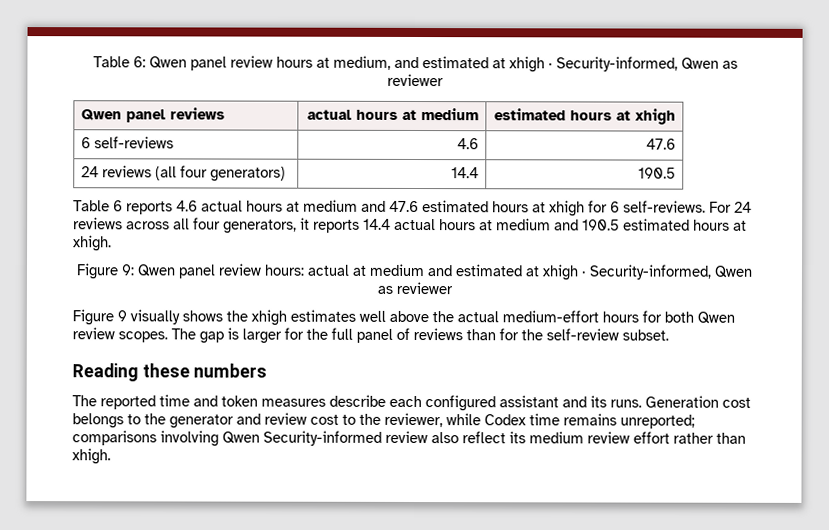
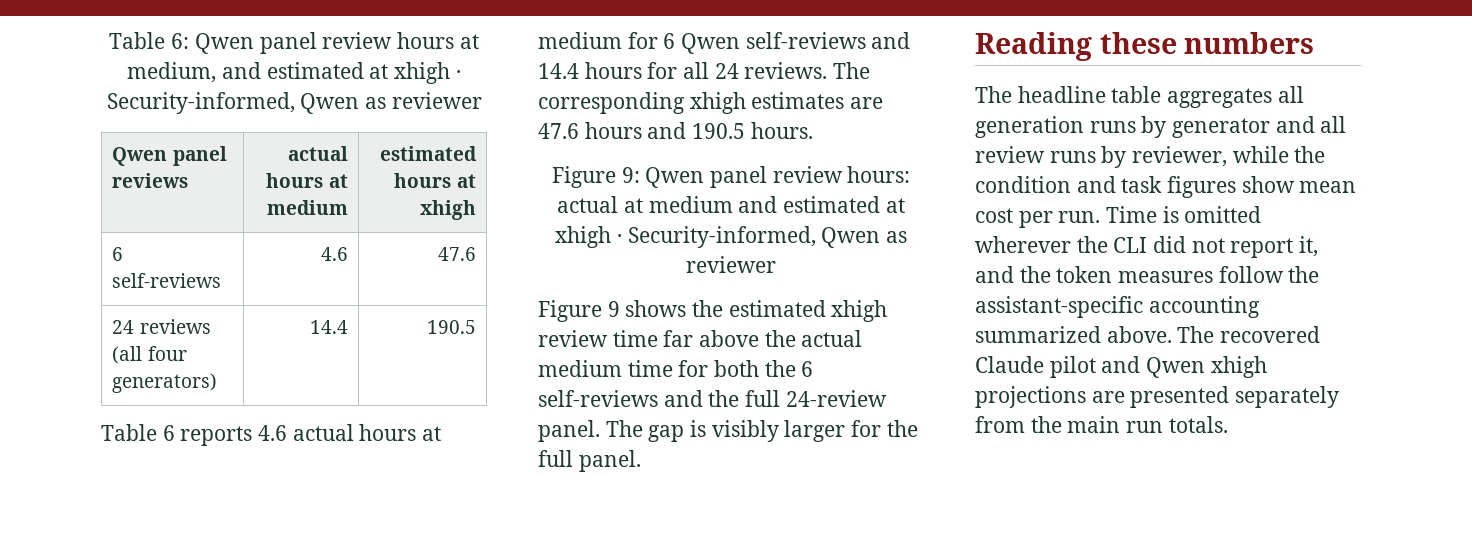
[361,200,752,217] [73,217,747,234] [73,235,112,252] and 47.6 estimated hours at xhigh for 6 self-reviews. For 24 reviews across all four generators, it reports 14.4 actual hours at medium and 190.5 estimated hours at xhigh. -> [627,32,911,54] [538,62,871,79] [538,92,884,114] [538,122,813,139] for 6 Qwen self-reviews and 14.4 hours for all 24 reviews. The corresponding xhigh estimates are 47.6 hours and 190.5 hours.
[130,309,180,325] visually -> (620, 309) none
[251,309,735,326] [72,327,168,343] xhigh estimates well above the actual medium-effort hours for both Qwen review scopes. -> [728,300,888,322] [538,330,863,347] [538,360,814,377] [538,390,887,407] [538,420,600,442] estimated xhigh review time far above the actual medium time for both the 6 self-reviews and the full 24-review panel.
(239, 333) none -> [711,420,779,442] visibly
[356,327,669,343] [72,363,268,382] [72,394,751,412] [72,412,695,429] [72,430,746,447] [72,448,111,465] panel of reviews than for the self-review subset. // Reading these numbers // The reported time and token measures describe each configured assistant and its runs. Generation cost belongs to the generator and review cost to the reviewer, while Codex time remains unreported; comparisons involving Qwen Security-informed review also reflect its medium review effort rather than xhigh. -> [578,450,641,472] [975,32,1315,61] [975,86,1304,108] [975,116,1347,138] [975,146,1326,168] [975,176,1357,198] [975,206,1262,228] [975,236,1319,258] [975,266,1320,283] [975,296,1260,318] [975,326,1321,343] [975,356,1267,378] [975,386,1340,408] [975,416,1228,433] panel. // Reading these numbers // The headline table aggregates all generation runs by generator and all review runs by reviewer, while the condition and task figures show mean cost per run. Time is omitted wherever the CLI did not report it, and the token measures follow the assistant-specific accounting summarized above. The recovered Claude pilot and Qwen xhigh projections are presented separately from the main run totals.

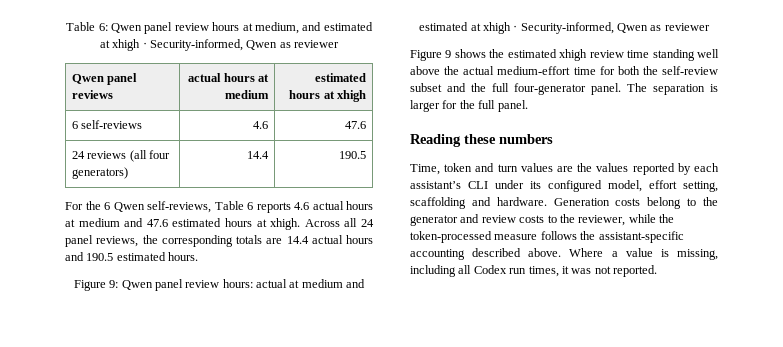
(476, 327) none -> [65,201,211,213] For the 6 Qwen self-reviews,
[627,32,911,54] [538,62,871,79] [538,92,884,114] [538,123,579,139] for 6 Qwen self-reviews and 14.4 hours for all 24 reviews. The corresponding xhigh estimates are 47.6 -> [124,218,374,230] [65,235,343,247] and 47.6 estimated hours at xhigh. Across all 24 panel reviews, the corresponding totals are 14.4 actual
(746, 131) none -> [116,252,166,261] estimated
[663,330,694,347] far -> [652,49,719,61] standing well
[538,360,622,377] medium -> [497,66,571,75] medium-effort
[801,361,814,377] [538,390,658,407] 6 self-reviews -> [662,66,718,75] [410,83,442,92] self-review subset
[785,390,887,407] 24-review -> [514,83,586,95] four-generator
[648,420,779,442] gap is visibly -> [653,84,718,95] separation is
[975,86,1304,108] [975,116,1347,138] [975,146,1326,168] [975,176,1357,198] [975,206,1262,228] [975,236,1319,258] [975,266,1320,283] [975,296,1260,318] [975,326,1321,343] [975,356,1267,378] [975,386,1340,408] [975,416,1228,433] The headline table aggregates all generation runs by generator and all review runs by reviewer, while the condition and task figures show mean cost per run. Time is omitted wherever the CLI did not report it, and the token measures follow the assistant-specific accounting summarized above. The recovered Claude pilot and Qwen xhigh projections are presented separately from the main run totals. -> [410,163,719,175] [410,180,718,192] [410,197,718,209] [410,214,674,226] [410,231,684,243] [410,248,718,260] [410,265,657,277] Time, token and turn values are the values reported by each assistant’s CLI under its configured model, effort setting, scaffolding and hardware. Generation costs belong to the generator and review costs to the reviewer, while the token-processed measure follows the assistant-specific accounting described above. Where a value is missing, including all Codex run times, it was not reported.

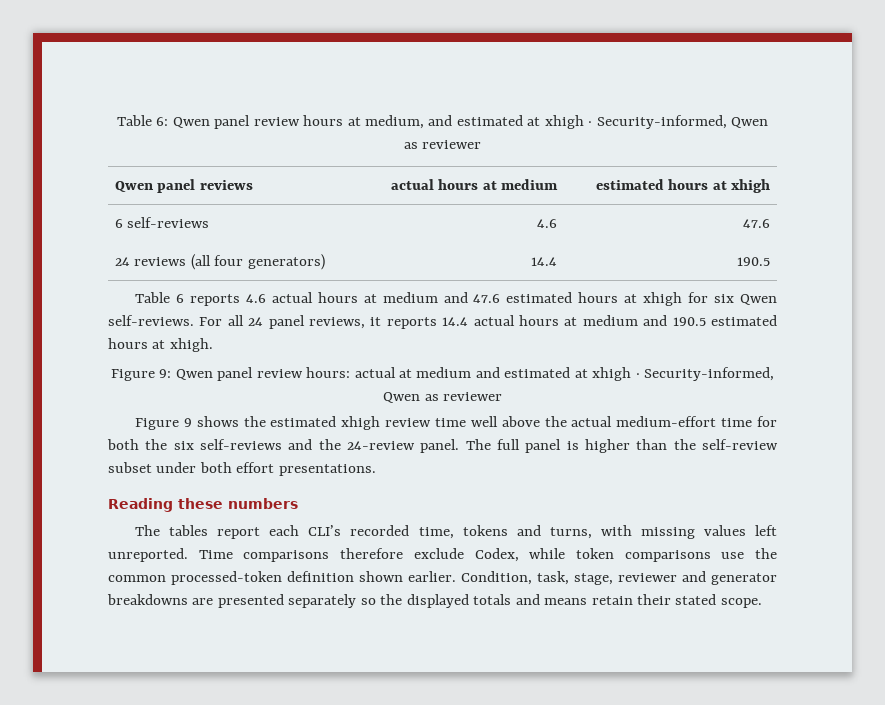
[65,201,211,213] For the 6 Qwen self-reviews, -> (771, 261) none
[270,218,374,230] [65,235,283,247] xhigh. Across all 24 panel reviews, the corresponding totals are -> [643,292,778,306] [108,315,437,329] xhigh for six Qwen self-reviews. For all 24 panel reviews, it reports
(373, 239) none -> [564,315,638,326] at medium
[168,252,199,261] hours. -> [108,338,213,352] hours at xhigh.
[652,49,695,61] standing -> (467, 422) none
[662,66,718,75] [410,83,718,95] [410,100,528,112] [410,134,553,147] [410,163,719,175] [410,180,718,192] [410,197,718,209] [410,214,674,226] [410,231,684,243] [410,248,718,260] [410,265,657,277] self-review subset and the full four-generator panel. The separation is larger for the full panel. // Reading these numbers // Time, token and turn values are the values reported by each assistant’s CLI under its configured model, effort setting, scaffolding and hardware. Generation costs belong to the generator and review costs to the reviewer, while the token-processed measure follows the assistant-specific accounting described above. Where a value is missing, including all Codex run times, it was not reported. -> [173,439,778,453] [108,462,376,476] [108,498,298,512] [135,525,777,539] [108,548,778,562] [108,571,777,585] [107,594,762,608] six self-reviews and the 24-review panel. The full panel is higher than the self-review subset under both effort presentations. // Reading these numbers // The tables report each CLI’s recorded time, tokens and turns, with missing values left unreported. Time comparisons therefore exclude Codex, while token comparisons use the common processed-token definition shown earlier. Condition, task, stage, reviewer and generator breakdowns are presented separately so the displayed totals and means retain their stated scope.

